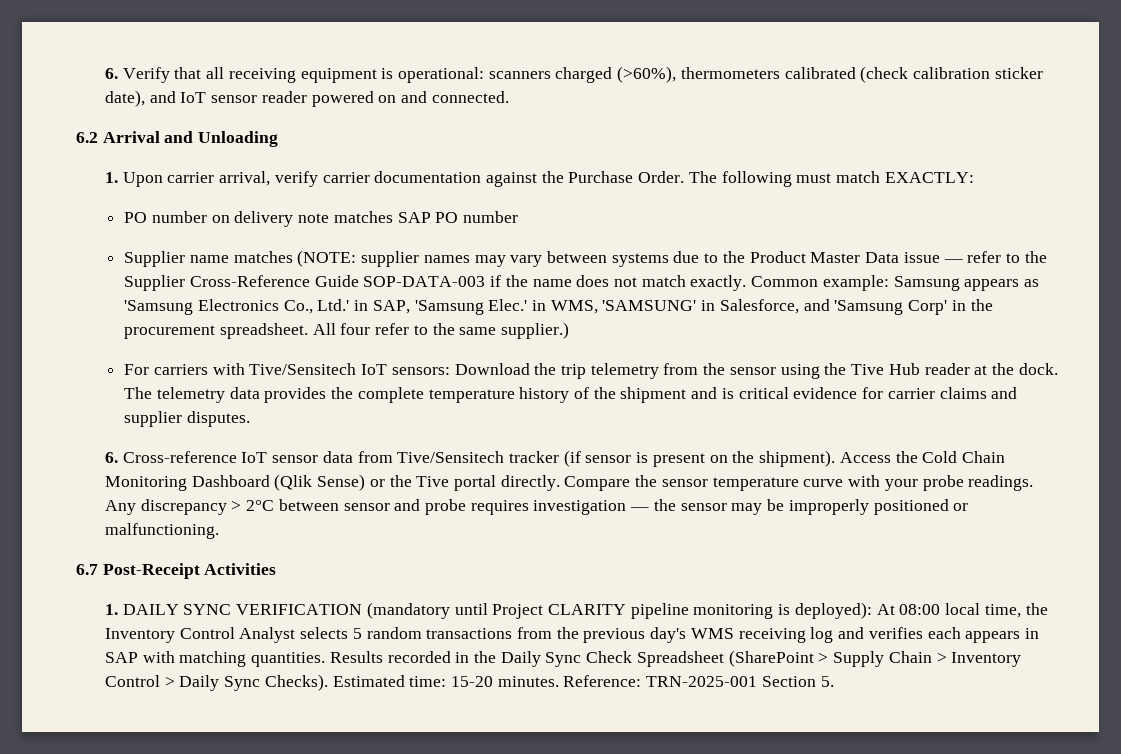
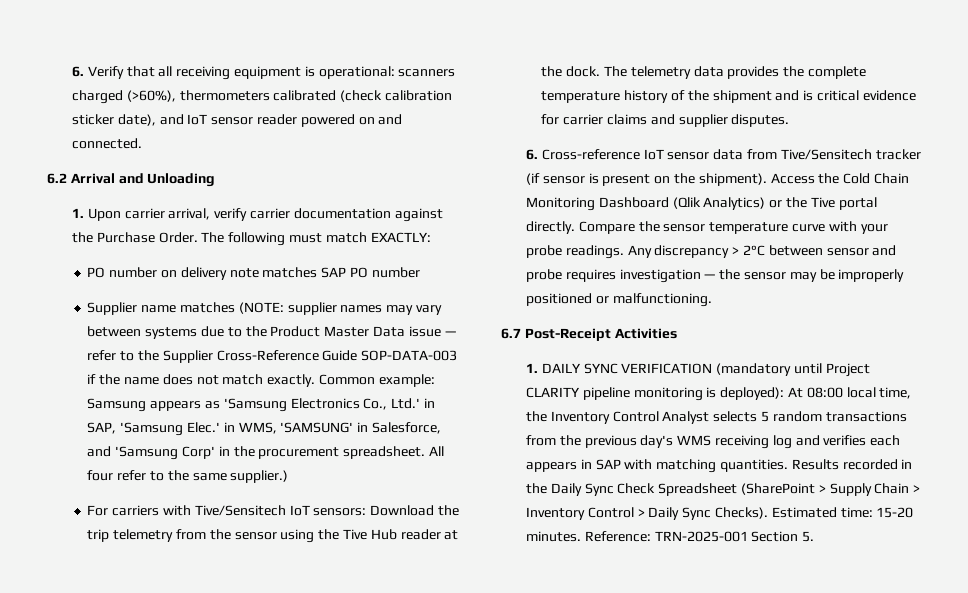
[317,474,366,491] Sense) -> [703,197,766,210] Analytics)

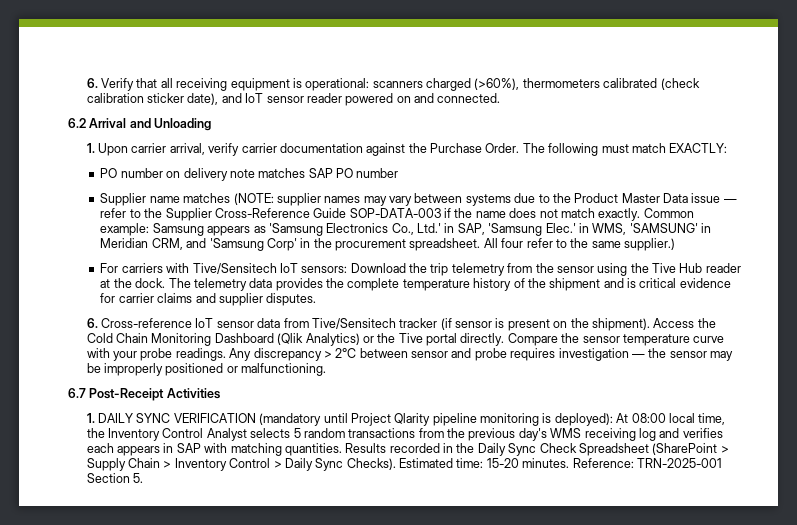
[371,422,441,434] Salesforce, -> [100,238,183,250] Meridian CRM,
[526,387,581,398] CLARITY -> [394,413,431,426] Qlarity

